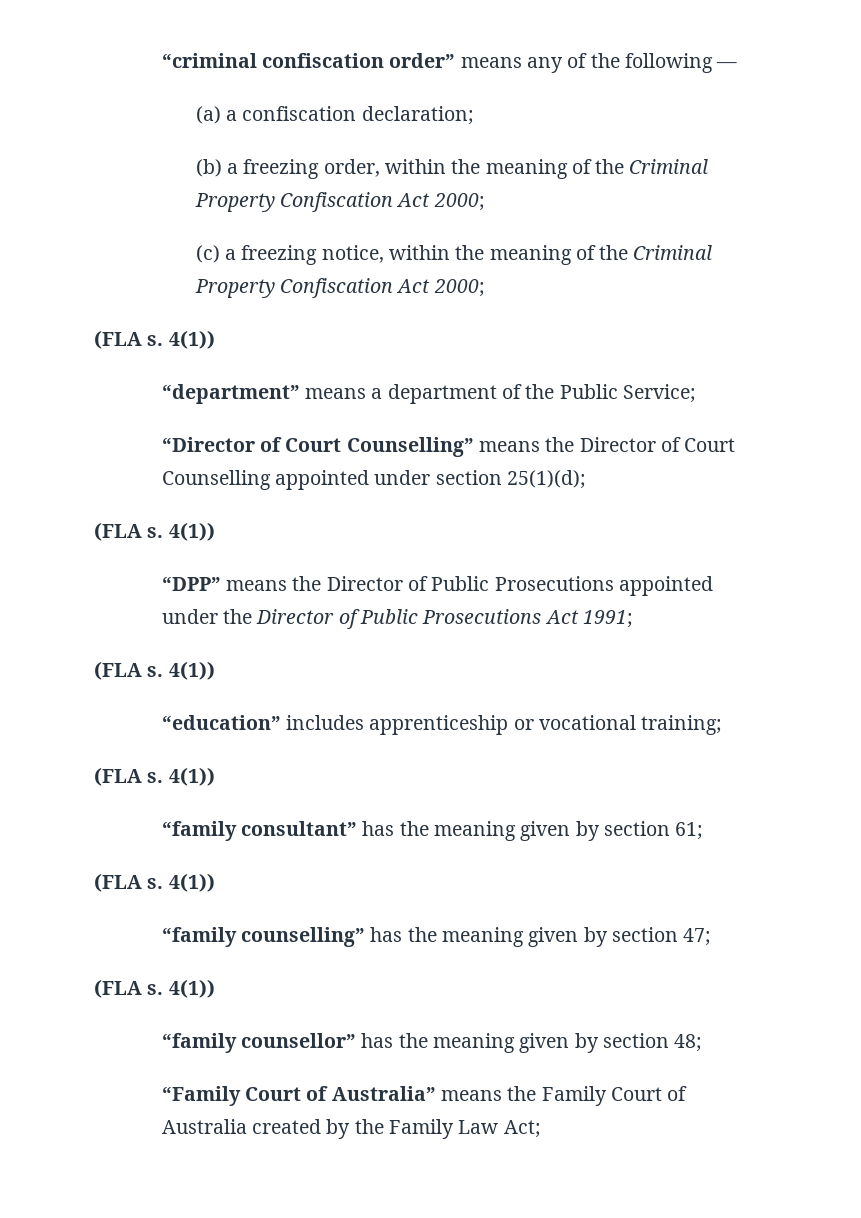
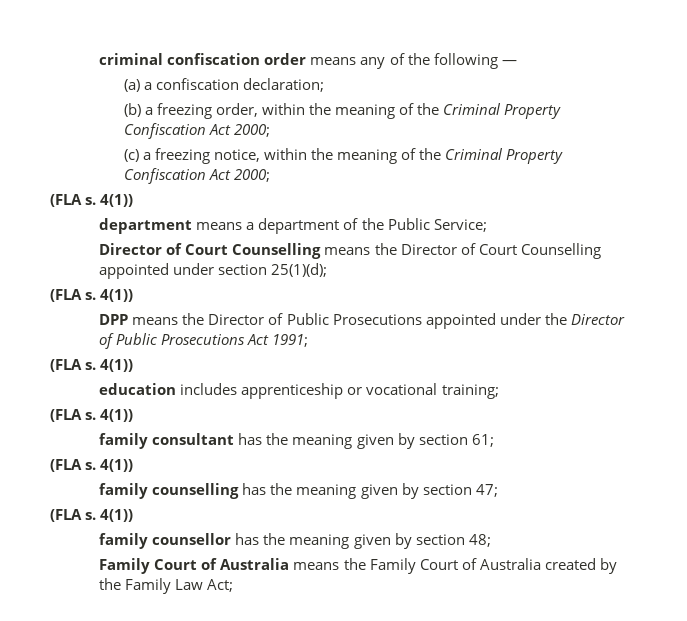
[161,53,456,68] “criminal confiscation order” -> [99,53,307,65] criminal confiscation order
[161,384,300,404] “department” -> [99,218,193,234] department
[161,437,474,457] “Director of Court Counselling” -> [99,243,322,259] Director of Court Counselling
[161,576,221,591] “DPP” -> [99,314,129,325] DPP
[161,715,281,730] “education” -> [99,383,177,395] education
[161,821,358,841] “family consultant” -> [99,433,235,449] family consultant
[161,927,366,947] “family counselling” -> [99,483,240,499] family counselling
[161,1033,357,1053] “family counsellor” -> [99,533,232,549] family counsellor
[161,1086,436,1106] “Family Court of Australia” -> [99,558,290,574] Family Court of Australia

